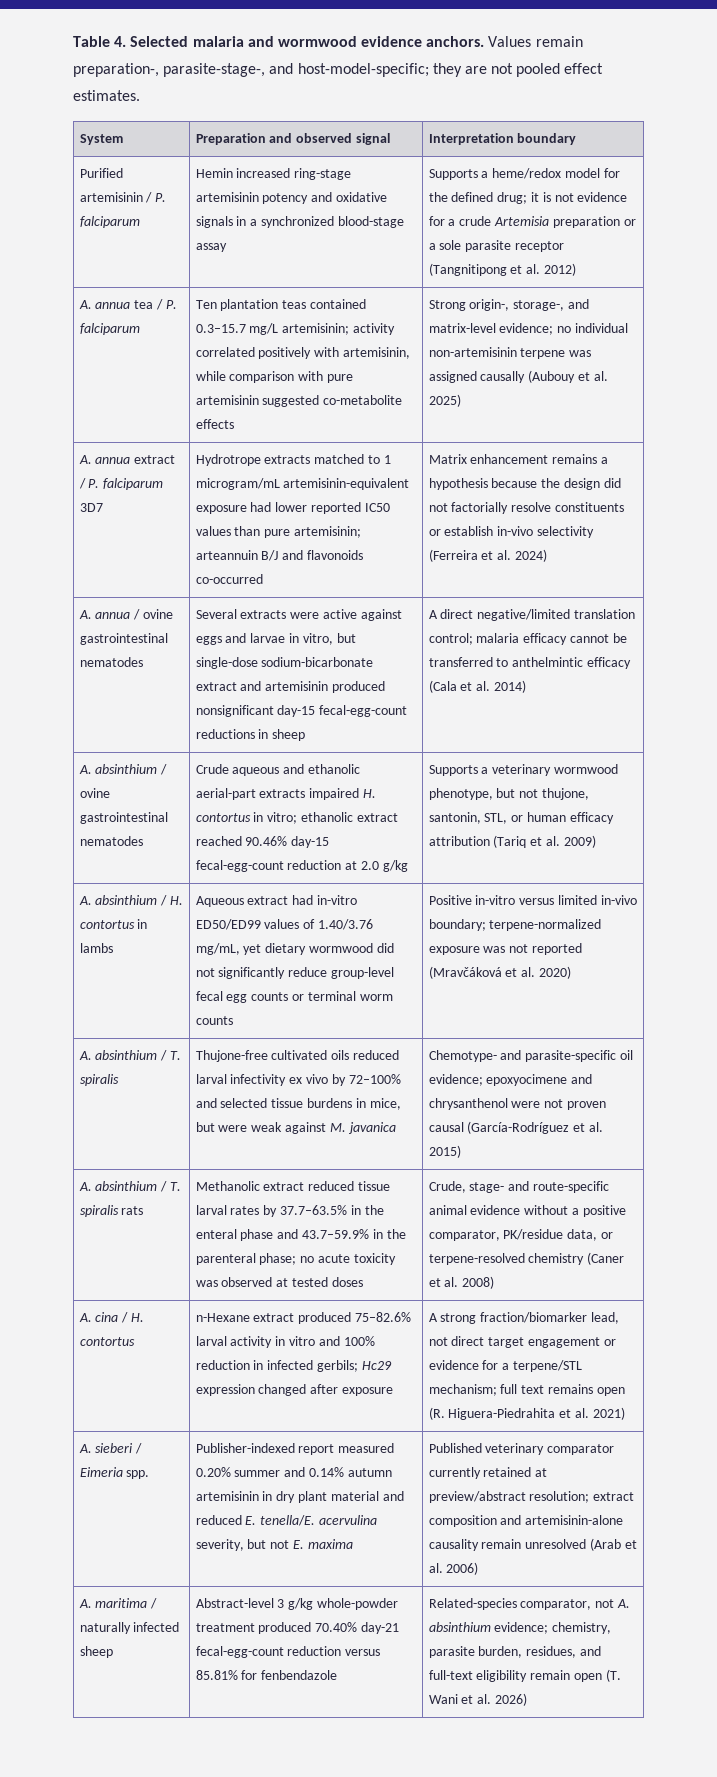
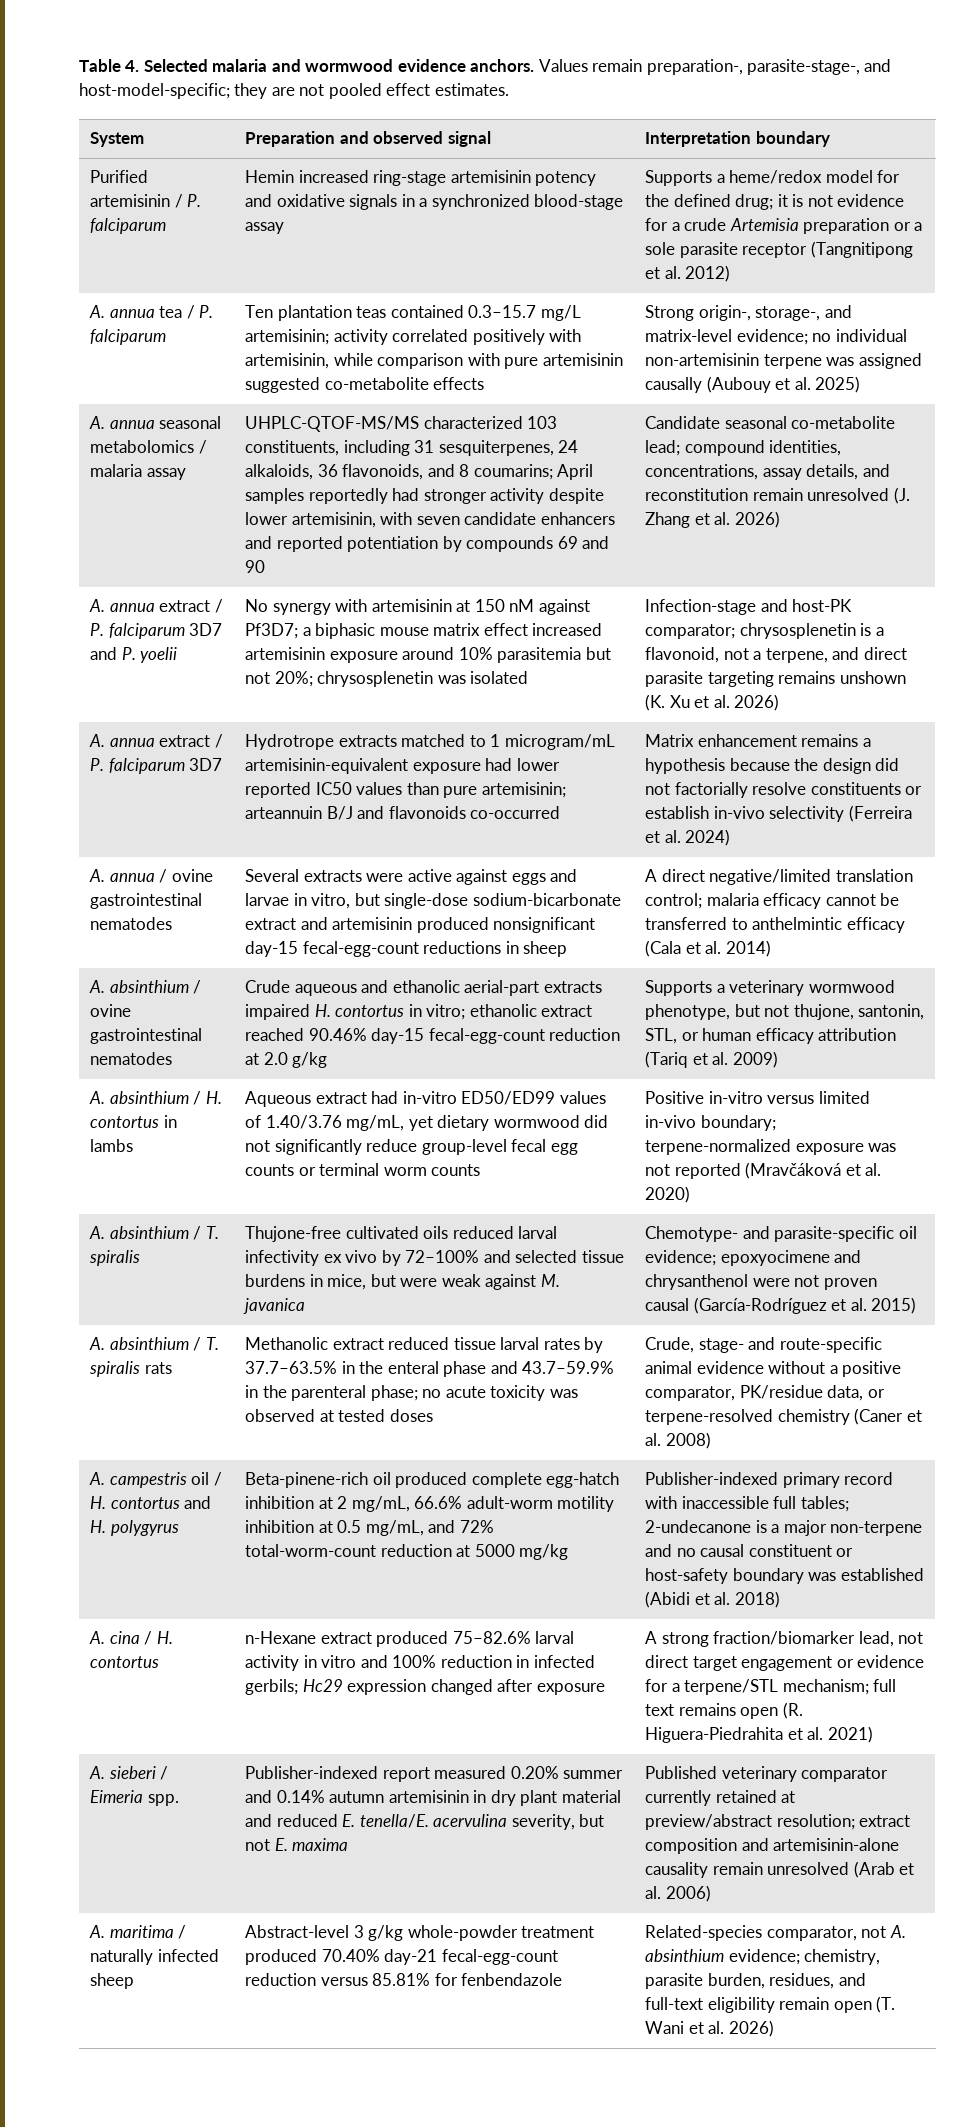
(461, 400) none -> [89,416,222,429] [90,440,207,454] [90,464,186,480] [245,416,558,432] [245,440,579,456] [245,464,594,480] [245,488,604,504] [245,512,615,528] [245,536,610,552] [245,560,266,573] [645,416,896,429] [645,440,842,456] [645,464,890,480] [645,487,910,504] [645,511,780,528] [89,599,223,613] [90,623,223,639] [90,647,178,663] [245,599,590,615] [245,623,603,639] [245,647,611,663] [245,671,529,687] [645,599,853,615] [645,623,884,639] [645,647,907,663] [645,671,906,687] [645,694,780,711] // A. annua seasonal metabolomics / malaria assay | UHPLC-QTOF-MS/MS characterized 103 constituents, including 31 sesquiterpenes, 24 alkaloids, 36 flavonoids, and 8 coumarins; April samples reportedly had stronger activity despite lower artemisinin, with seven candidate enhancers and reported potentiation by compounds 69 and 90 | Candidate seasonal co-metabolite lead; compound identities, concentrations, assay details, and reconstitution remain unresolved (J. Zhang et al. 2026) // A. annua extract / P. falciparum 3D7 and P. yoelii | No synergy with artemisinin at 150 nM against Pf3D7; a biphasic mouse matrix effect increased artemisinin exposure around 10% parasitemia but not 20%; chrysosplenetin was isolated | Infection-stage and host-PK comparator; chrysosplenetin is a flavonoid, not a terpene, and direct parasite targeting remains unshown (K. Xu et al. 2026)
(495, 1282) none -> [89,1472,222,1488] [90,1496,212,1509] [90,1520,179,1536] [245,1472,620,1488] [245,1496,615,1512] [245,1520,494,1536] [245,1544,569,1560] [645,1472,894,1488] [645,1496,849,1512] [645,1520,923,1536] [645,1544,854,1557] [645,1568,924,1584] [645,1591,780,1608] // A. campestris oil / H. contortus and H. polygyrus | Beta-pinene-rich oil produced complete egg-hatch inhibition at 2 mg/mL, 66.6% adult-worm motility inhibition at 0.5 mg/mL, and 72% total-worm-count reduction at 5000 mg/kg | Publisher-indexed primary record with inaccessible full tables; 2-undecanone is a major non-terpene and no causal constituent or host-safety boundary was established (Abidi et al. 2018)

